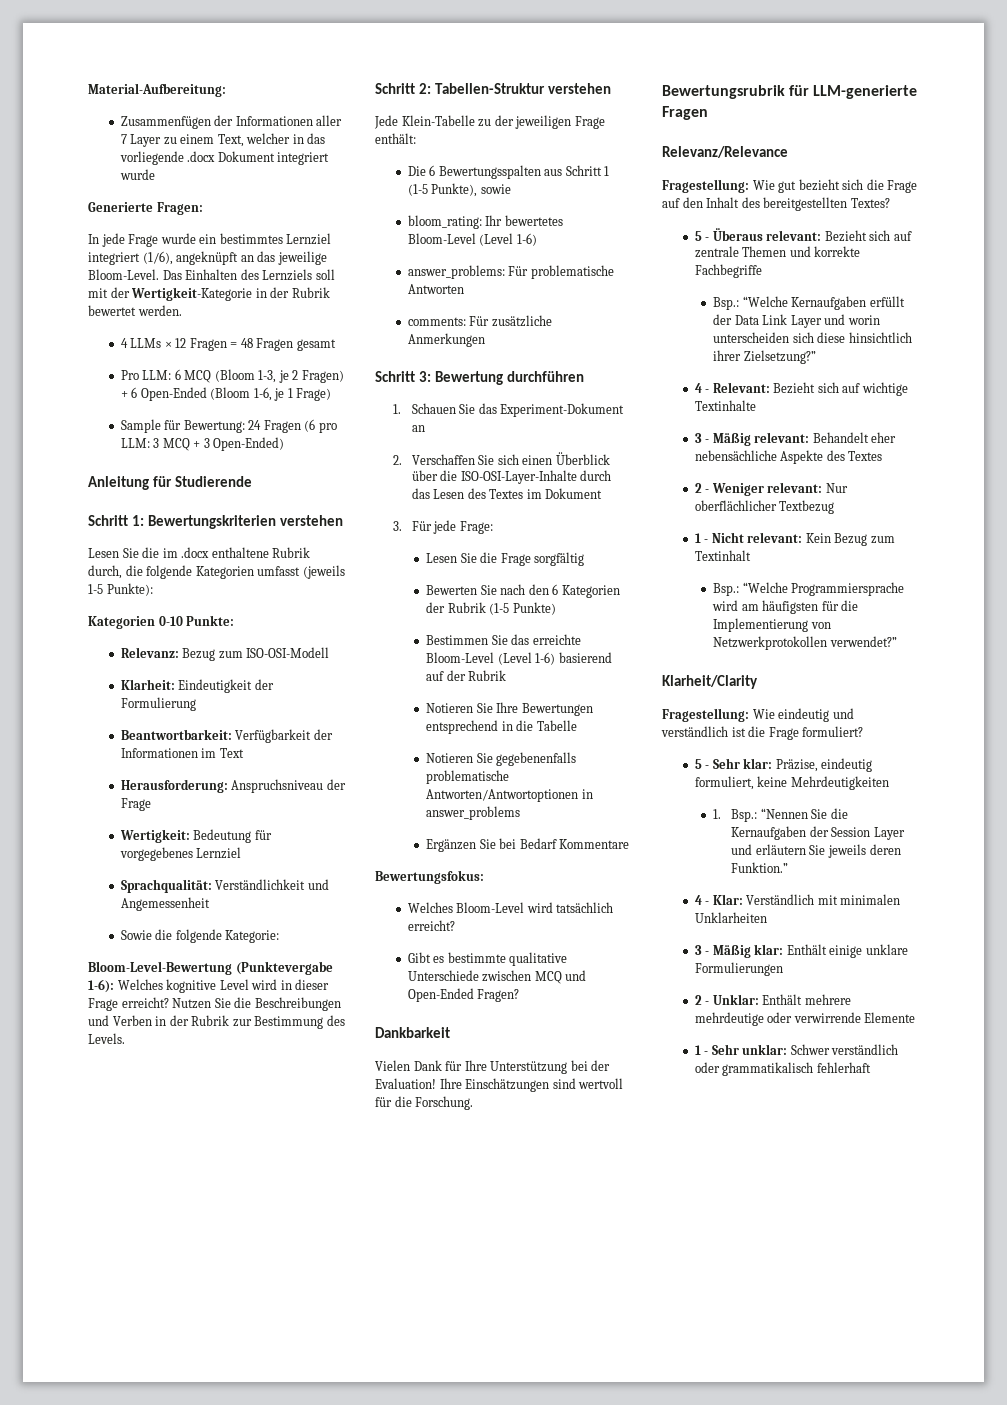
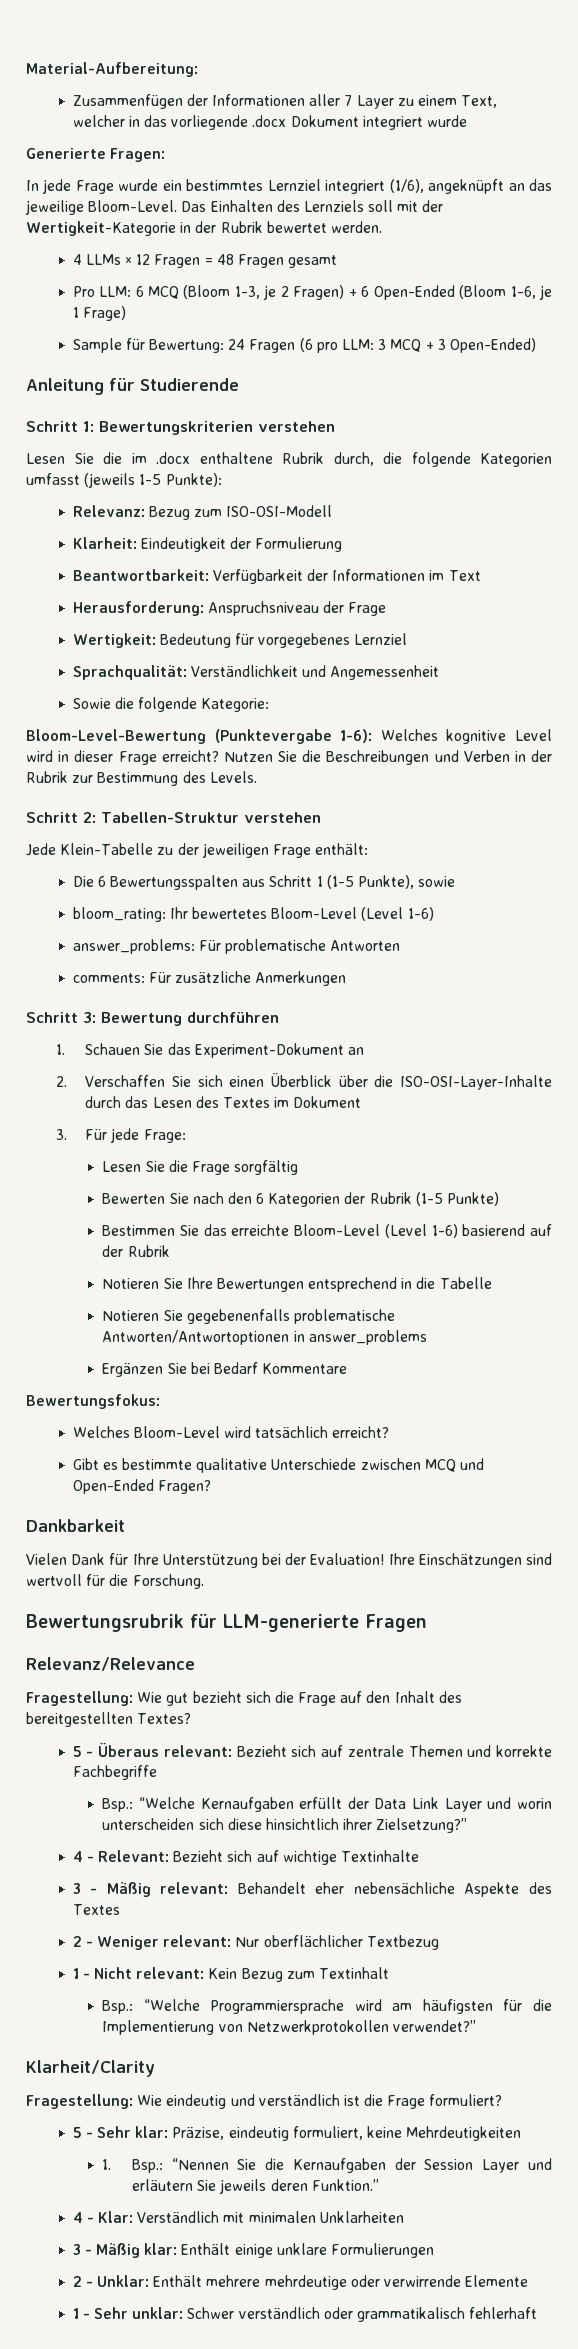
[88,615,235,629] // Kategorien 0-10 Punkte: -> (222, 480) none

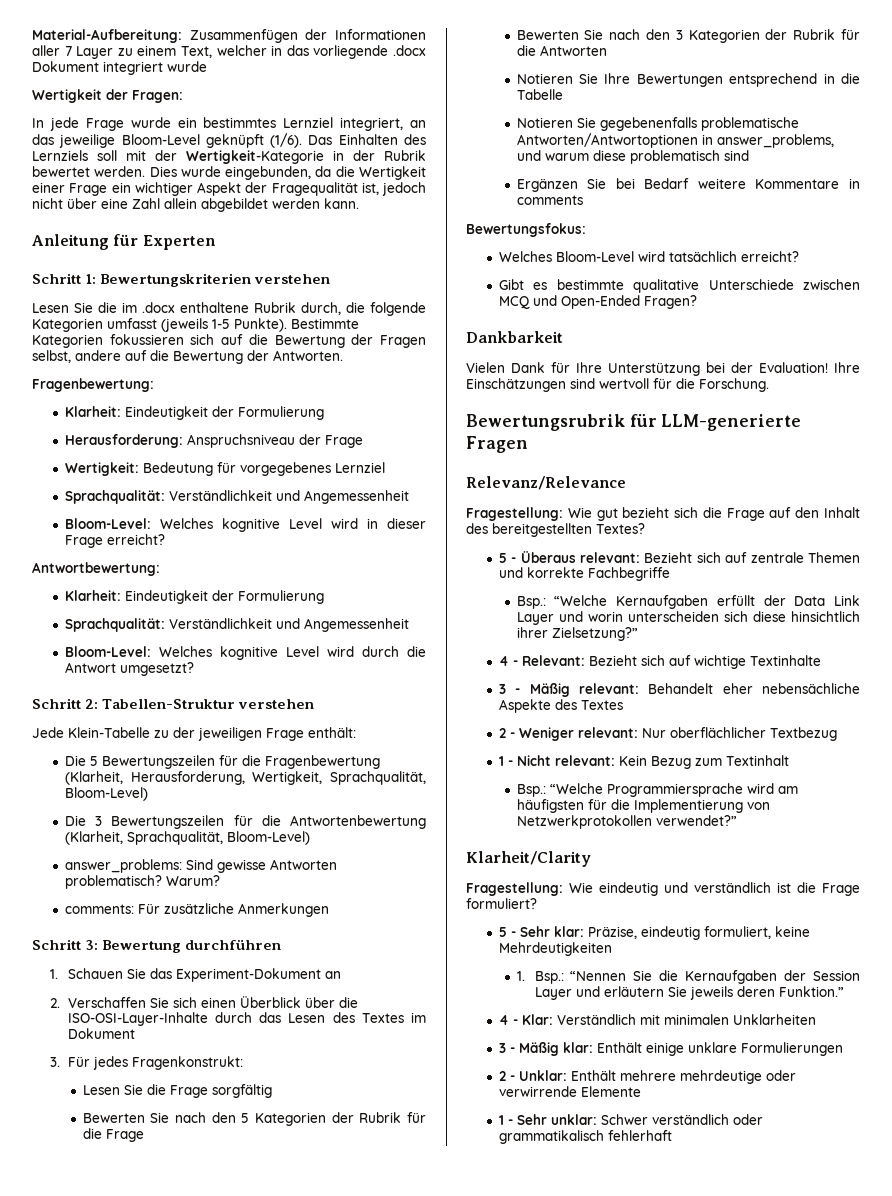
(198, 69) // -> (182, 36) none
[26,148,106,159] Generierte -> [32,89,128,103] Wertigkeit der
[325,179,552,194] [25,200,178,215] integriert (1/6), angeknüpft an das jeweilige Bloom-Level. -> [340,117,426,131] [32,133,303,148] integriert, an das jeweilige Bloom-Level geknüpft (1/6).
[72,254,338,268] [72,285,553,300] [72,306,126,321] [72,338,536,353] // 4 LLMs × 12 Fragen = 48 Fragen gesamt // Pro LLM: 6 MCQ (Bloom 1-3, je 2 Fragen) + 6 Open-Ended (Bloom 1-6, je 1 Frage) // Sample für Bewertung: 24 Fragen (6 pro LLM: 3 MCQ + 3 Open-Ended) -> [149,166,426,180] [32,182,426,196] [32,198,359,212] Dies wurde eingebunden, da die Wertigkeit einer Frage ein wichtiger Aspekt der Fragequalität ist, jedoch nicht über eine Zahl allein abgebildet werden kann.
[140,378,239,391] Studierende -> [142,235,216,250] Experten
[165,473,222,487] [72,505,333,520] [72,537,343,552] [72,569,481,584] Punkte): // Relevanz: Bezug zum ISO-OSI-Modell // Klarheit: Eindeutigkeit der Formulierung // Beantwortbarkeit: Verfügbarkeit der Informationen im Text -> [234,318,359,332] [32,334,427,348] [32,350,343,364] [32,378,154,392] [64,406,324,420] Punkte). Bestimmte Kategorien fokussieren sich auf die Bewertung der Fragen selbst, andere auf die Bewertung der Antworten. // Fragenbewertung: // Klarheit: Eindeutigkeit der Formulierung
[72,697,270,712] [26,729,373,744] Sowie die folgende Kategorie: // Bloom-Level-Bewertung (Punktevergabe 1-6): -> [64,518,151,529] Bloom-Level:
[223,750,553,765] [26,771,257,786] Nutzen Sie die Beschreibungen und Verben in der Rubrik zur Bestimmung des Levels. -> [32,562,160,576] [64,590,324,604] [64,618,409,632] [64,646,426,660] [64,662,194,676] // Antwortbewertung: // Klarheit: Eindeutigkeit der Formulierung // Sprachqualität: Verständlichkeit und Angemessenheit // Bloom-Level: Welches kognitive Level wird durch die Antwort umgesetzt?
[97,875,456,890] [72,907,434,922] 6 Bewertungsspalten aus Schritt 1 (1-5 Punkte), sowie // bloom_rating: Ihr bewertetes Bloom-Level (Level 1-6) -> [89,755,380,769] [64,771,426,785] [64,787,148,801] [64,815,426,829] [64,831,310,845] 5 Bewertungszeilen für die Fragenbewertung (Klarheit, Herausforderung, Wertigkeit, Sprachqualität, Bloom-Level) // Die 3 Bewertungszeilen für die Antwortenbewertung (Klarheit, Sprachqualität, Bloom-Level)
[198,939,401,954] Für problematische Antworten -> [185,859,337,873] [64,875,220,889] Sind gewisse Antworten problematisch? Warum?
[110,1128,186,1143] jede Frage: -> [92,1056,243,1070] jedes Fragenkonstrukt:
[256,1192,499,1207] [102,1224,552,1238] [102,1245,170,1257] 6 Kategorien der Rubrik (1-5 Punkte) // Bestimmen Sie das erreichte Bloom-Level (Level 1-6) basierend auf der Rubrik -> [241,1112,427,1126] [82,1128,144,1142] [516,29,861,43] [516,45,607,56] 5 Kategorien der Rubrik für die Frage // Bewerten Sie nach den 3 Kategorien der Rubrik für die Antworten
[308,1330,427,1345] answer_problems -> [716,134,834,148] [516,150,749,164] answer_problems, und warum diese problematisch sind
(258, 1368) none -> [697,178,746,189] weitere
(348, 1368) none -> [849,178,860,189] [516,195,583,205] in comments

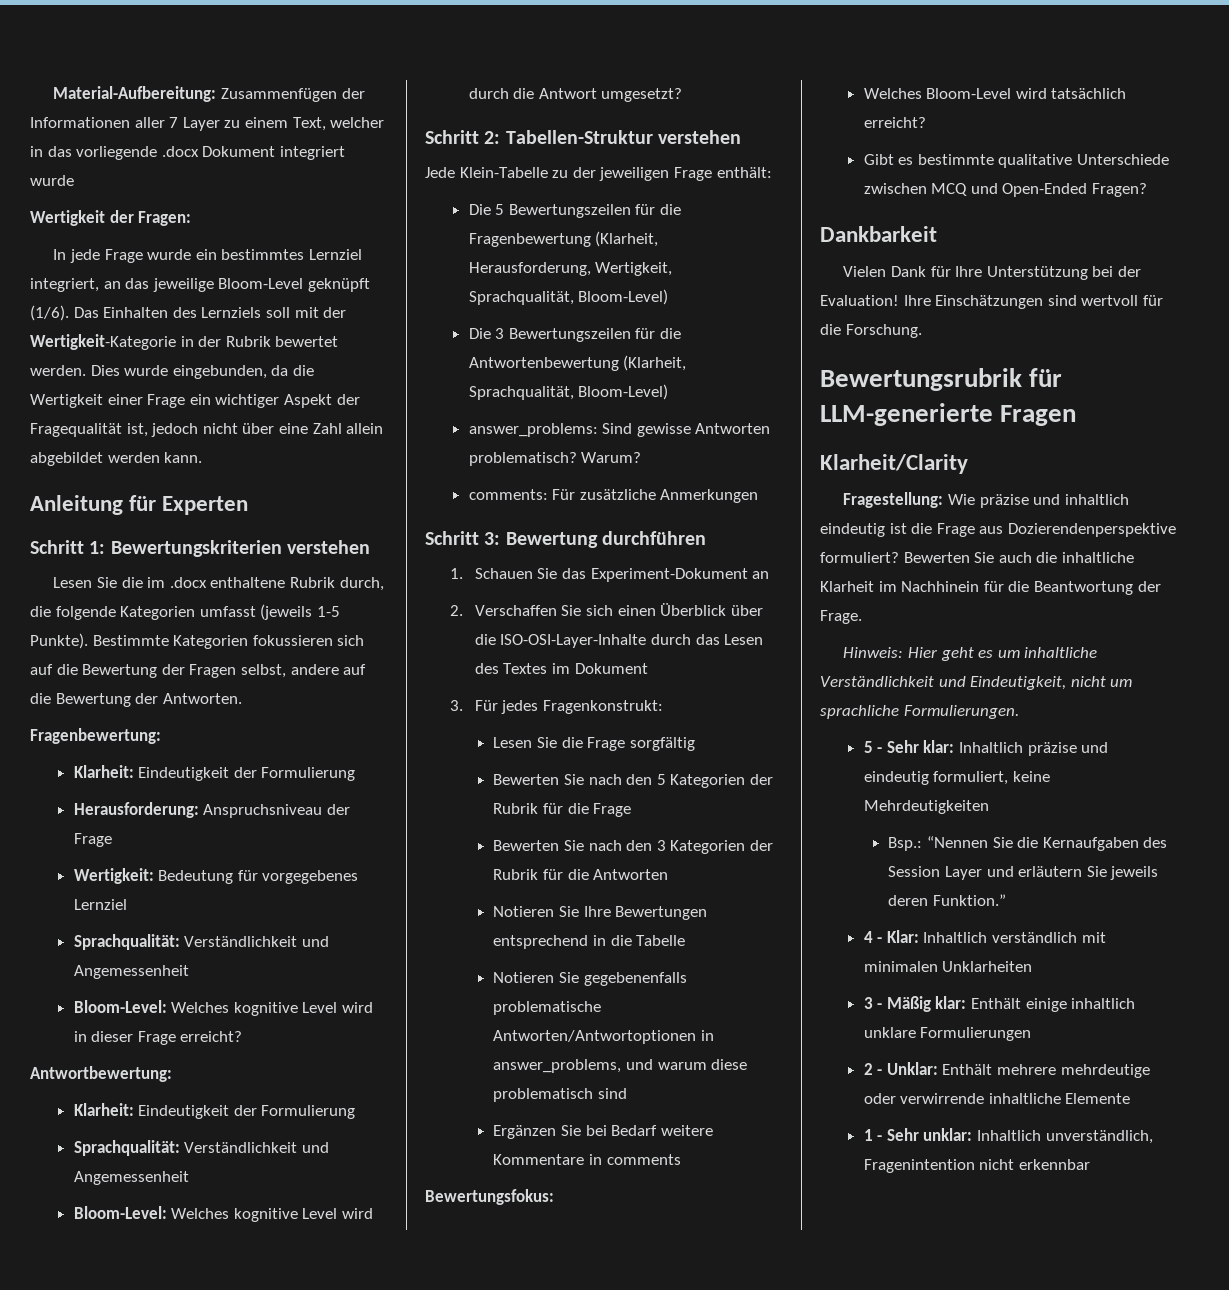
[466,476,626,490] [466,507,860,521] [466,523,645,537] [498,551,860,563] [498,567,670,581] [516,595,860,609] [516,611,860,625] [516,627,638,641] [498,655,821,669] [498,683,860,697] [498,699,623,713] [498,727,837,741] [498,755,789,769] [516,783,798,797] [516,799,770,813] [516,815,737,829] // Relevanz/Relevance // Fragestellung: Wie gut bezieht sich die Frage auf den Inhalt des bereitgestellten Textes? // 5 - Überaus relevant: Bezieht sich auf zentrale Themen und korrekte Fachbegriffe // Bsp.: “Welche Kernaufgaben erfüllt der Data Link Layer und worin unterscheiden sich diese hinsichtlich ihrer Zielsetzung?” // 4 - Relevant: Bezieht sich auf wichtige Textinhalte // 3 - Mäßig relevant: Behandelt eher nebensächliche Aspekte des Textes // 2 - Weniger relevant: Nur oberflächlicher Textbezug // 1 - Nicht relevant: Kein Bezug zum Textinhalt // Bsp.: “Welche Programmiersprache wird am häufigsten für die Implementierung von Netzwerkprotokollen verwendet?” -> (1077, 415) none
[599,882,771,896] eindeutig und verständlich -> [979,494,1129,508] [820,523,885,537] präzise und inhaltlich eindeutig
(860, 889) none -> [979,523,1176,537] aus Dozierendenperspektive
(537, 903) none -> [903,552,1134,563] [820,581,1161,595] [820,610,862,624] [843,647,1098,661] [820,676,1133,690] [820,705,1019,719] Bewerten Sie auch die inhaltliche Klarheit im Nachhinein für die Beantwortung der Frage. // Hinweis: Hier geht es um inhaltliche Verständlichkeit und Eindeutigkeit, nicht um sprachliche Formulierungen.
[587,926,637,939] Präzise, -> [958,742,1109,756] Inhaltlich präzise und
[516,971,525,981] 1. -> (989, 807) none
[784,970,807,981] der -> [1143,837,1168,848] des
[556,1014,636,1025] Verständlich -> [923,932,1077,943] Inhaltlich verständlich
(684, 1049) none -> [1071,998,1136,1009] inhaltlich
(577, 1091) none -> [988,1093,1061,1104] inhaltliche
[600,1114,763,1125] [498,1130,672,1144] Schwer verständlich oder grammatikalisch fehlerhaft -> [976,1130,1153,1144] [863,1159,1090,1173] Inhaltlich unverständlich, Fragenintention nicht erkennbar

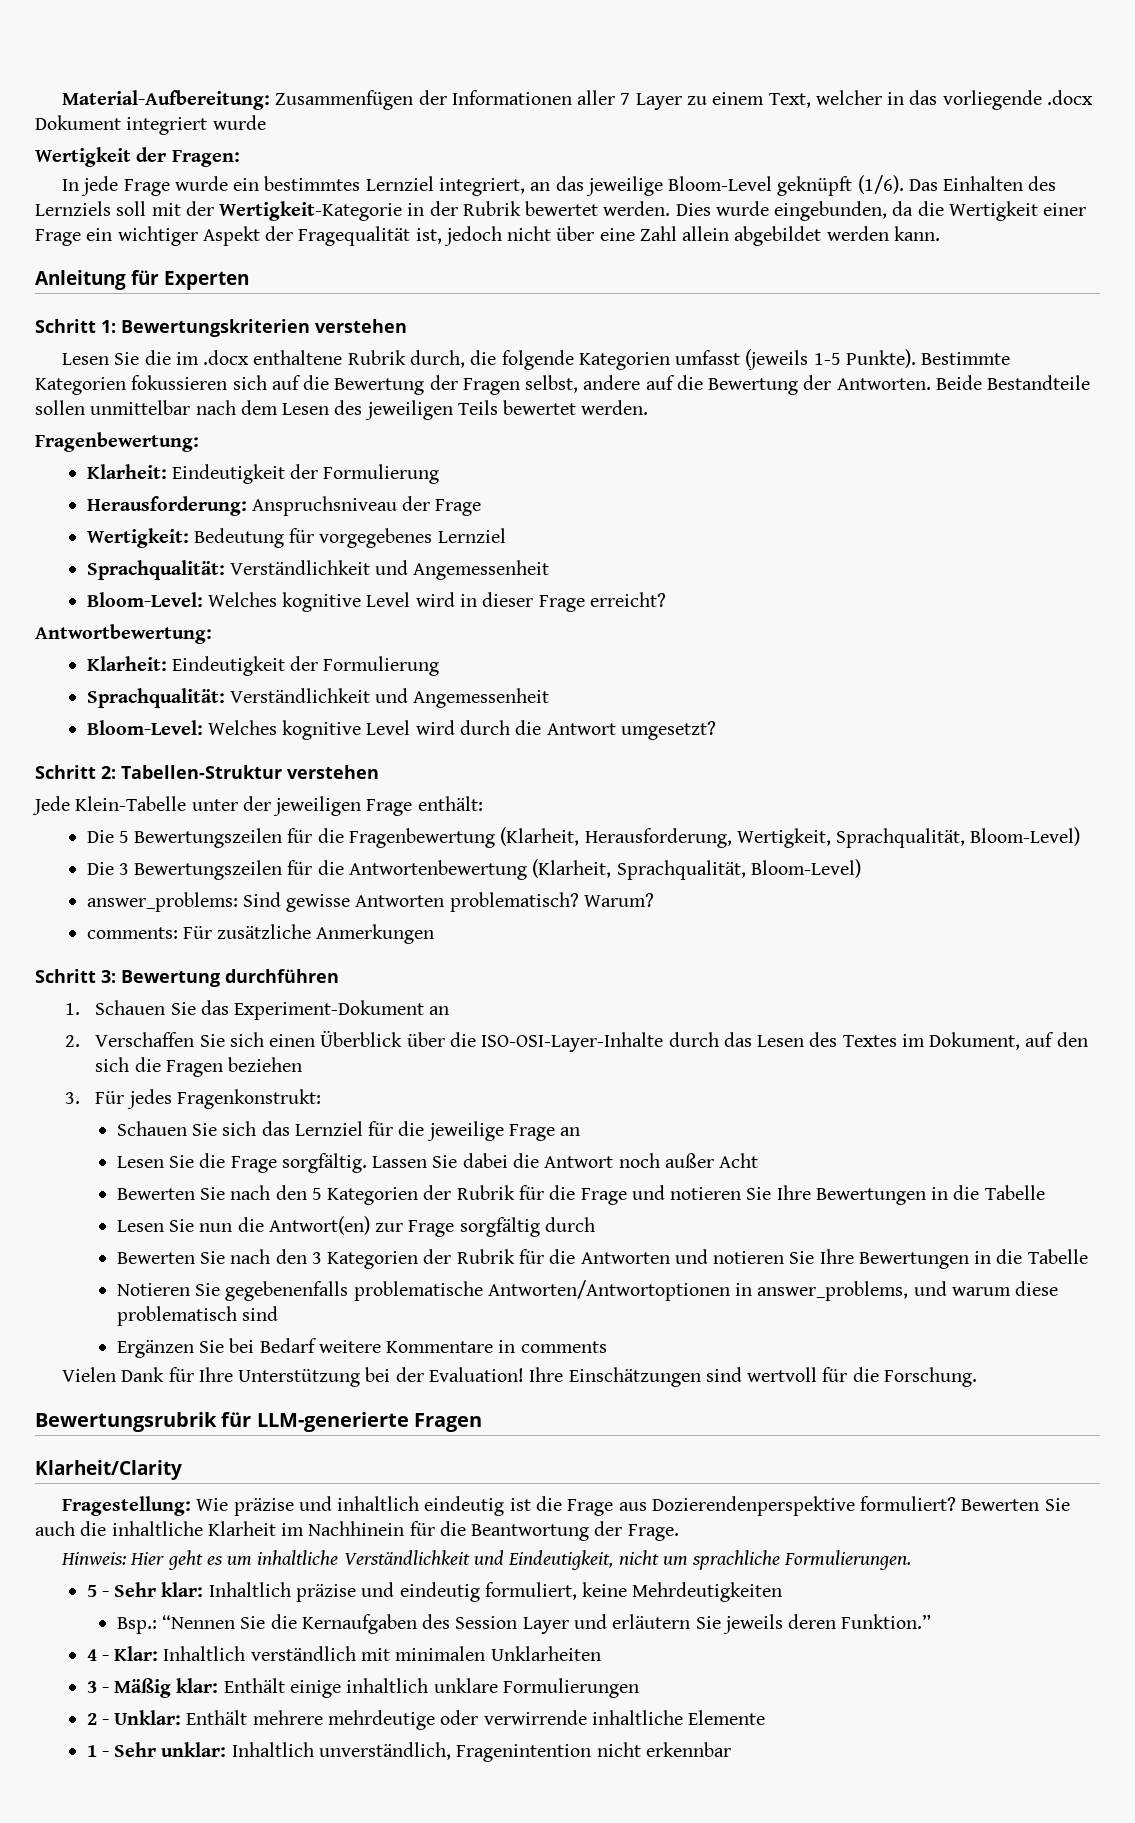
(242, 698) none -> [935,375,1091,390] [35,400,649,420] Beide Bestandteile sollen unmittelbar nach dem Lesen des jeweiligen Teils bewertet werden.
[552,170,569,178] zu -> [191,799,238,811] unter
[574,663,648,674] [449,700,663,714] [493,737,695,751] Dokument // 3. Für jedes Fragenkonstrukt: // Lesen Sie die Frage sorgfältig -> [929,1032,1088,1050] [95,1057,303,1077] [65,1089,321,1109] [116,1121,581,1141] [116,1153,759,1173] Dokument, auf den sich die Fragen beziehen // 3. Für jedes Fragenkonstrukt: // Schauen Sie sich das Lernziel für die jeweilige Frage an // Lesen Sie die Frage sorgfältig. Lassen Sie dabei die Antwort noch außer Acht
(632, 810) none -> [631,1185,1045,1205] [116,1216,595,1237] und notieren Sie Ihre Bewertungen in die Tabelle // Lesen Sie nun die Antwort(en) zur Frage sorgfältig durch
[493,906,708,920] [493,935,589,949] // Notieren Sie Ihre Bewertungen entsprechend -> [674,1249,969,1269] und notieren Sie Ihre Bewertungen
[425,1189,554,1205] [863,88,1127,99] [863,117,926,128] [863,154,1169,168] [863,183,1147,197] [820,226,937,242] // Bewertungsfokus: // Welches Bloom-Level wird tatsächlich erreicht? // Gibt es bestimmte qualitative Unterschiede zwischen MCQ und Open-Ended Fragen? // Dankbarkeit -> (607, 1347) none

